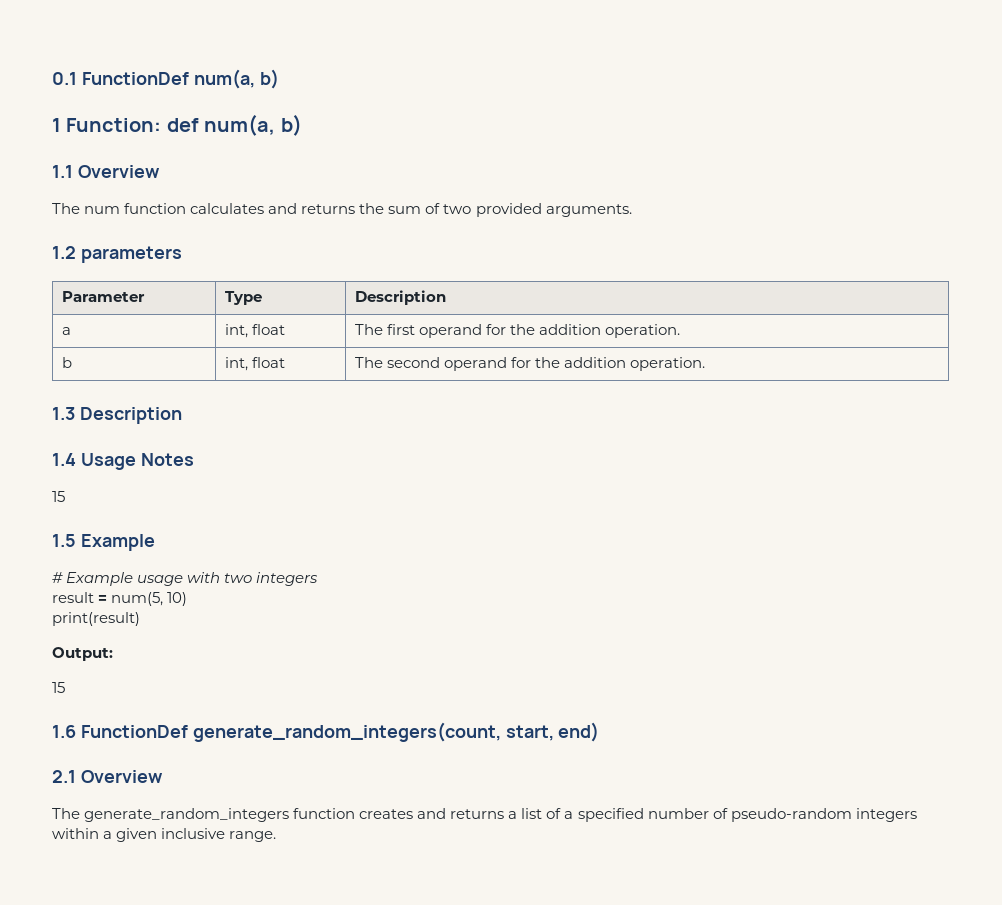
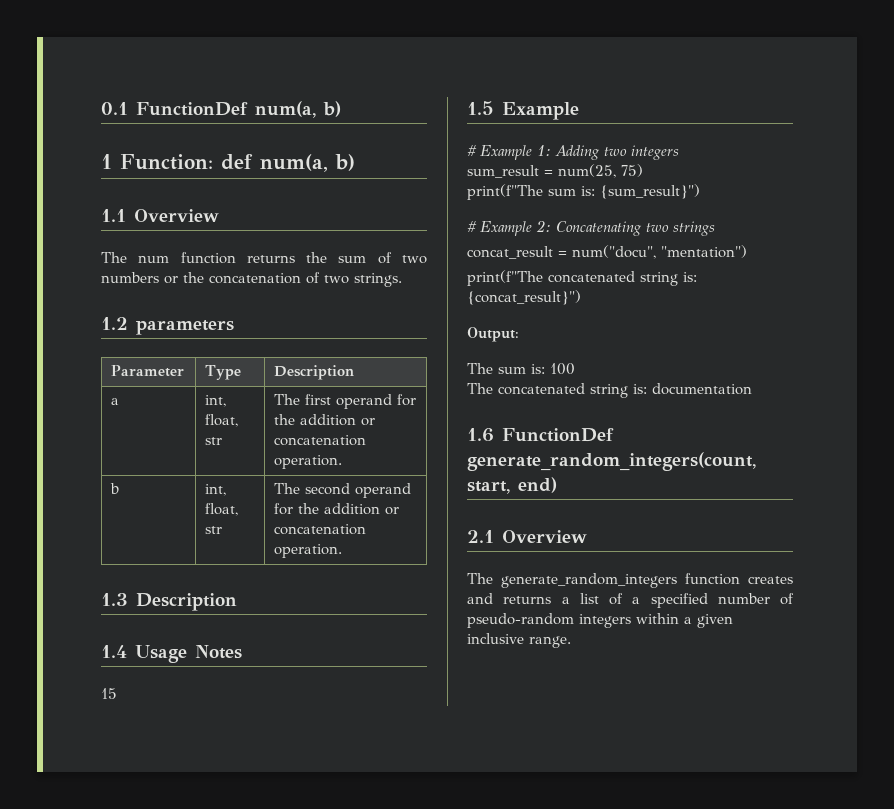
[190,203,298,214] calculates and -> (236, 258) none
[475,203,632,217] provided arguments. -> [101,272,402,287] numbers or the concatenation of two strings.
[251,324,285,335] float -> [205,414,239,427] [205,437,223,445] float, str
(601, 329) none -> [361,418,376,426] [274,435,367,446] or concatenation
[251,357,285,368] float -> [205,503,239,516] [205,526,223,534] float, str
(626, 362) none -> [385,507,400,515] [274,524,367,535] or concatenation
[137,572,221,586] usage with -> [537,145,600,160] 1: Adding
[52,592,188,606] [52,612,140,626] [52,647,113,661] [52,682,65,693] result = num(5, 10) // print(result) // Output: // 15 -> [467,164,643,178] [467,184,700,200] [467,220,715,236] [467,245,747,259] [467,270,697,286] [467,290,581,305] [467,327,519,342] [467,363,575,375] [467,383,752,398] sum_result = num(25, 75) // print(f"The sum is: {sum_result}") // # Example 2: Concatenating two strings // concat_result = num("docu", "mentation") // print(f"The concatenated string is: {concat_result}") // Output: // The sum is: 100 // The concatenated string is: documentation

